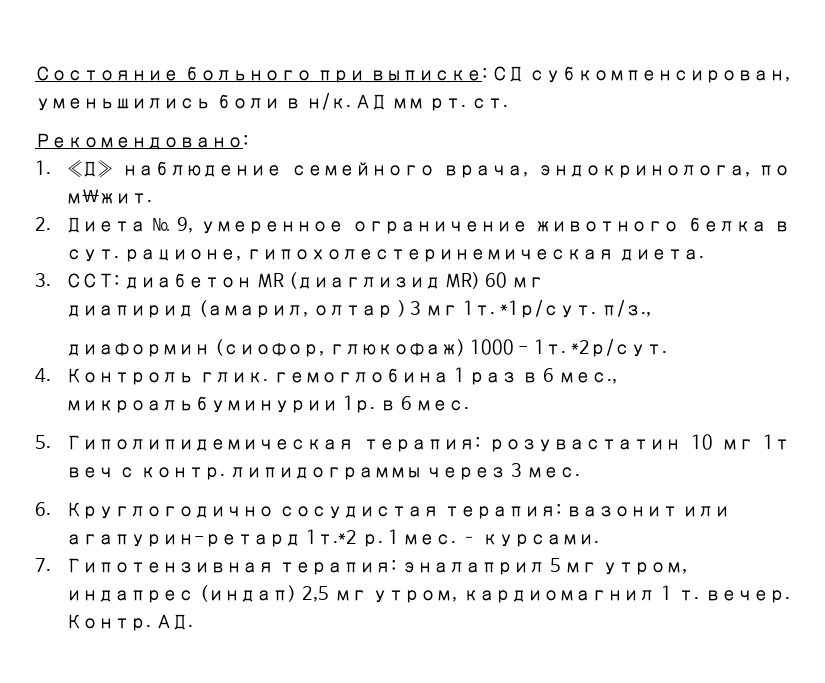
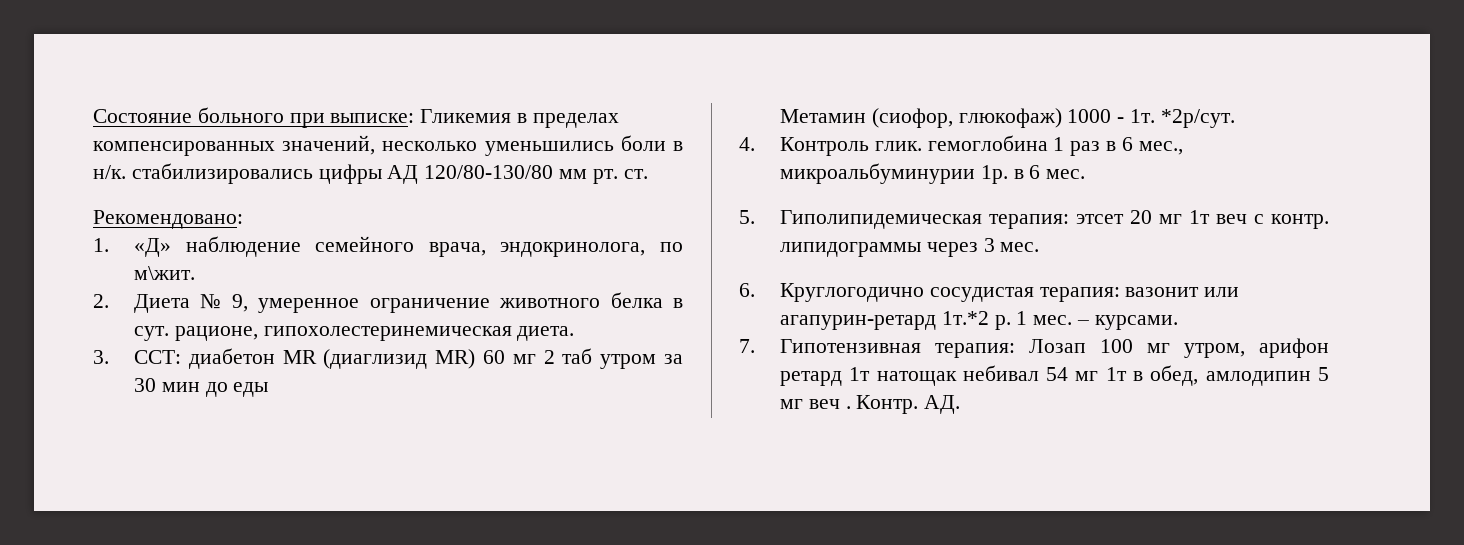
[492,66,790,83] [35,92,388,111] СД субкомпенсирован, уменьшились боли в н/к. АД -> [420,109,619,128] [93,135,684,156] [93,163,554,184] Гликемия в пределах компенсированных значений, несколько уменьшились боли в н/к. стабилизировались цифры АД 120/80-130/80
[65,299,651,318] [65,343,210,357] // диапирид (амарил, олтар ) 3 мг 1т. *1р/сут. п/з., // диаформин -> [543,348,684,369] [133,378,269,397] [779,109,866,123] 2 таб утром за 30 мин до еды // Метамин
[489,434,713,452] розувастатин 10 -> [1075,210,1152,224] этсет 20
[400,558,688,575] [65,585,790,603] эналаприл 5 мг утром, индапрес (индап) 2,5 мг утром, кардиомагнил 1 т. вечер. -> [1028,338,1329,358] [779,365,1329,386] [779,399,851,409] Лозап 100 мг утром, арифон ретард 1т натощак небивал 54 мг 1т в обед, амлодипин 5 мг веч .

